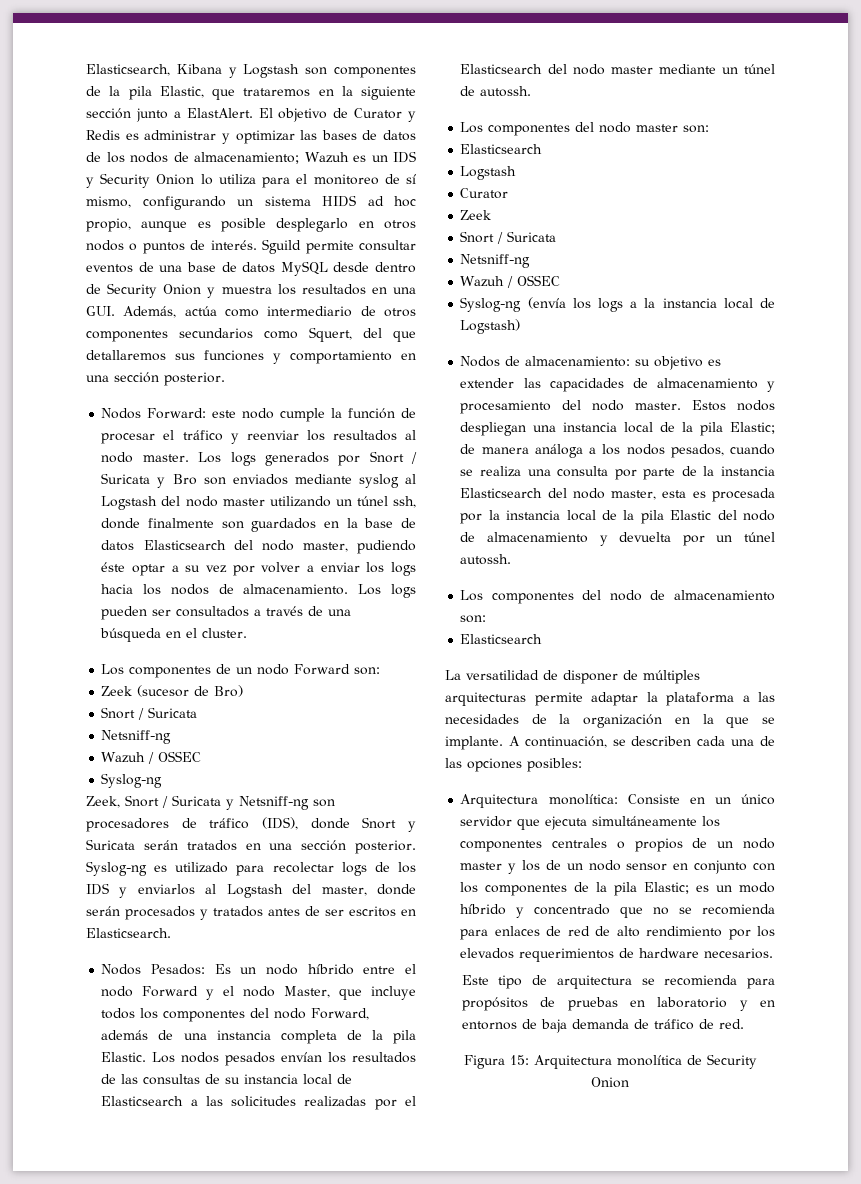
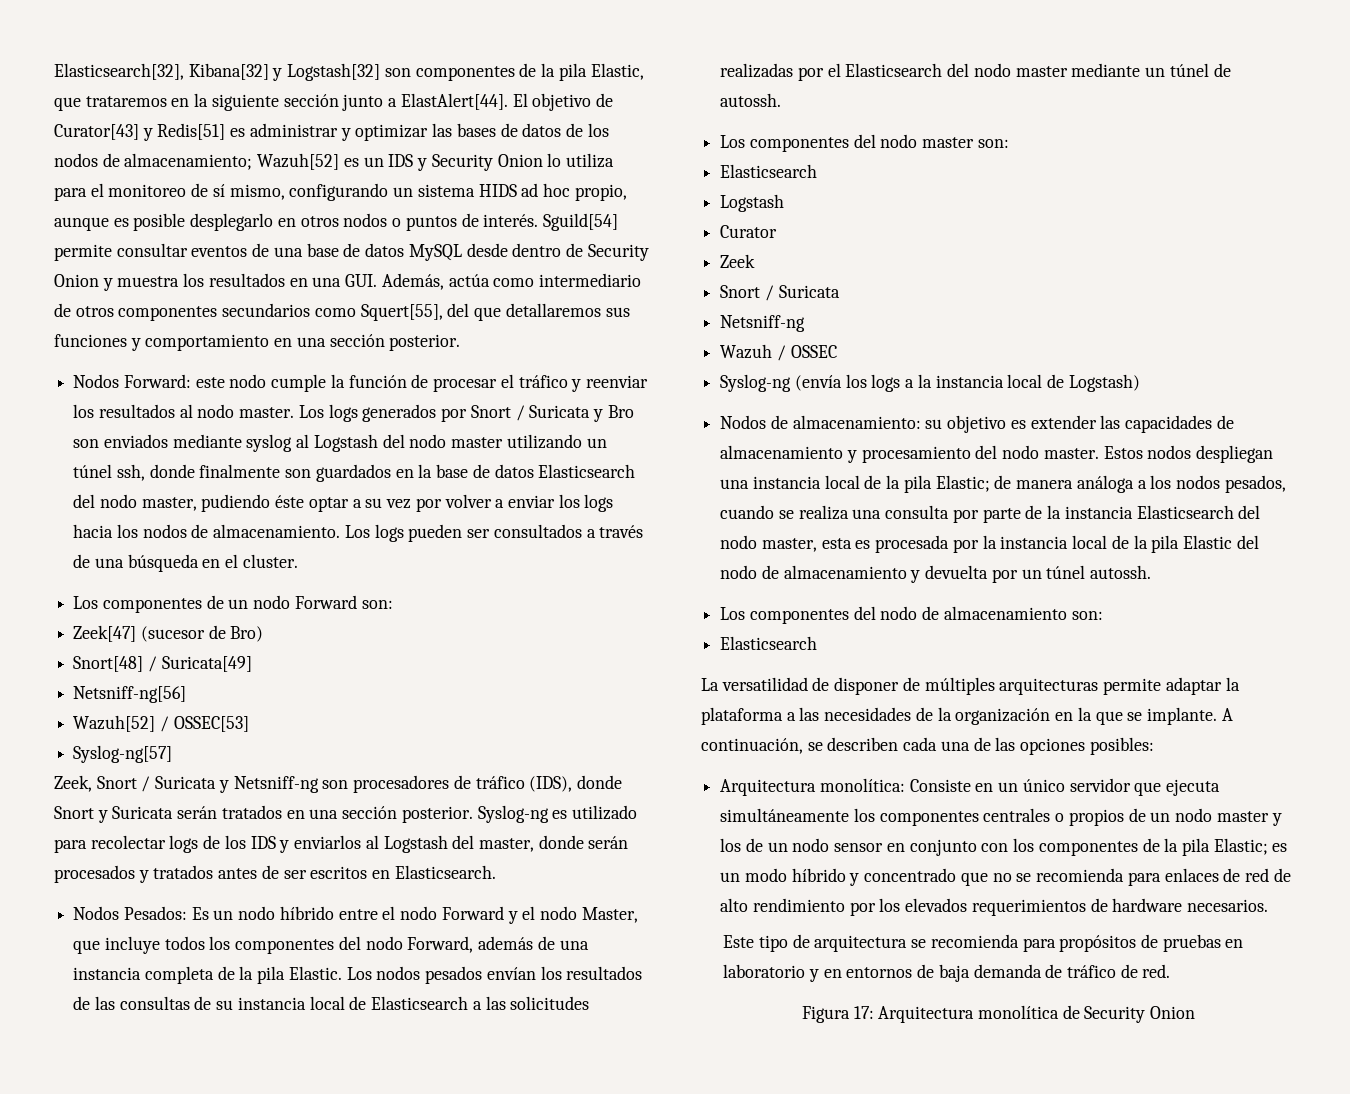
[86,64,300,78] Elasticsearch, Kibana y Logstash -> [54,63,381,81] Elasticsearch[32], Kibana[32] y Logstash[32]
[186,108,253,118] ElastAlert. -> [400,93,508,110] ElastAlert[44].
[354,108,416,122] [86,130,120,140] Curator y Redis -> [54,123,226,141] Curator[43] y Redis[51]
[304,152,349,163] Wazuh -> [257,153,340,170] Wazuh[52]
[262,239,302,254] Sguild -> [542,213,618,231] Sguild[54]
[309,327,352,342] Squert, -> [360,304,443,321] Squert[55],
[101,686,133,696] Zeek -> [73,625,137,642] Zeek[47]
[101,707,198,720] [101,730,172,744] [101,751,202,764] [101,773,163,788] Snort / Suricata // Netsniff-ng // Wazuh / OSSEC // Syslog-ng -> [73,656,252,672] [73,686,187,703] [73,715,249,732] [73,745,173,763] Snort[48] / Suricata[49] // Netsniff-ng[56] // Wazuh[52] / OSSEC[53] // Syslog-ng[57]
[509,1055,529,1065] 15: -> [853,1006,874,1019] 17:

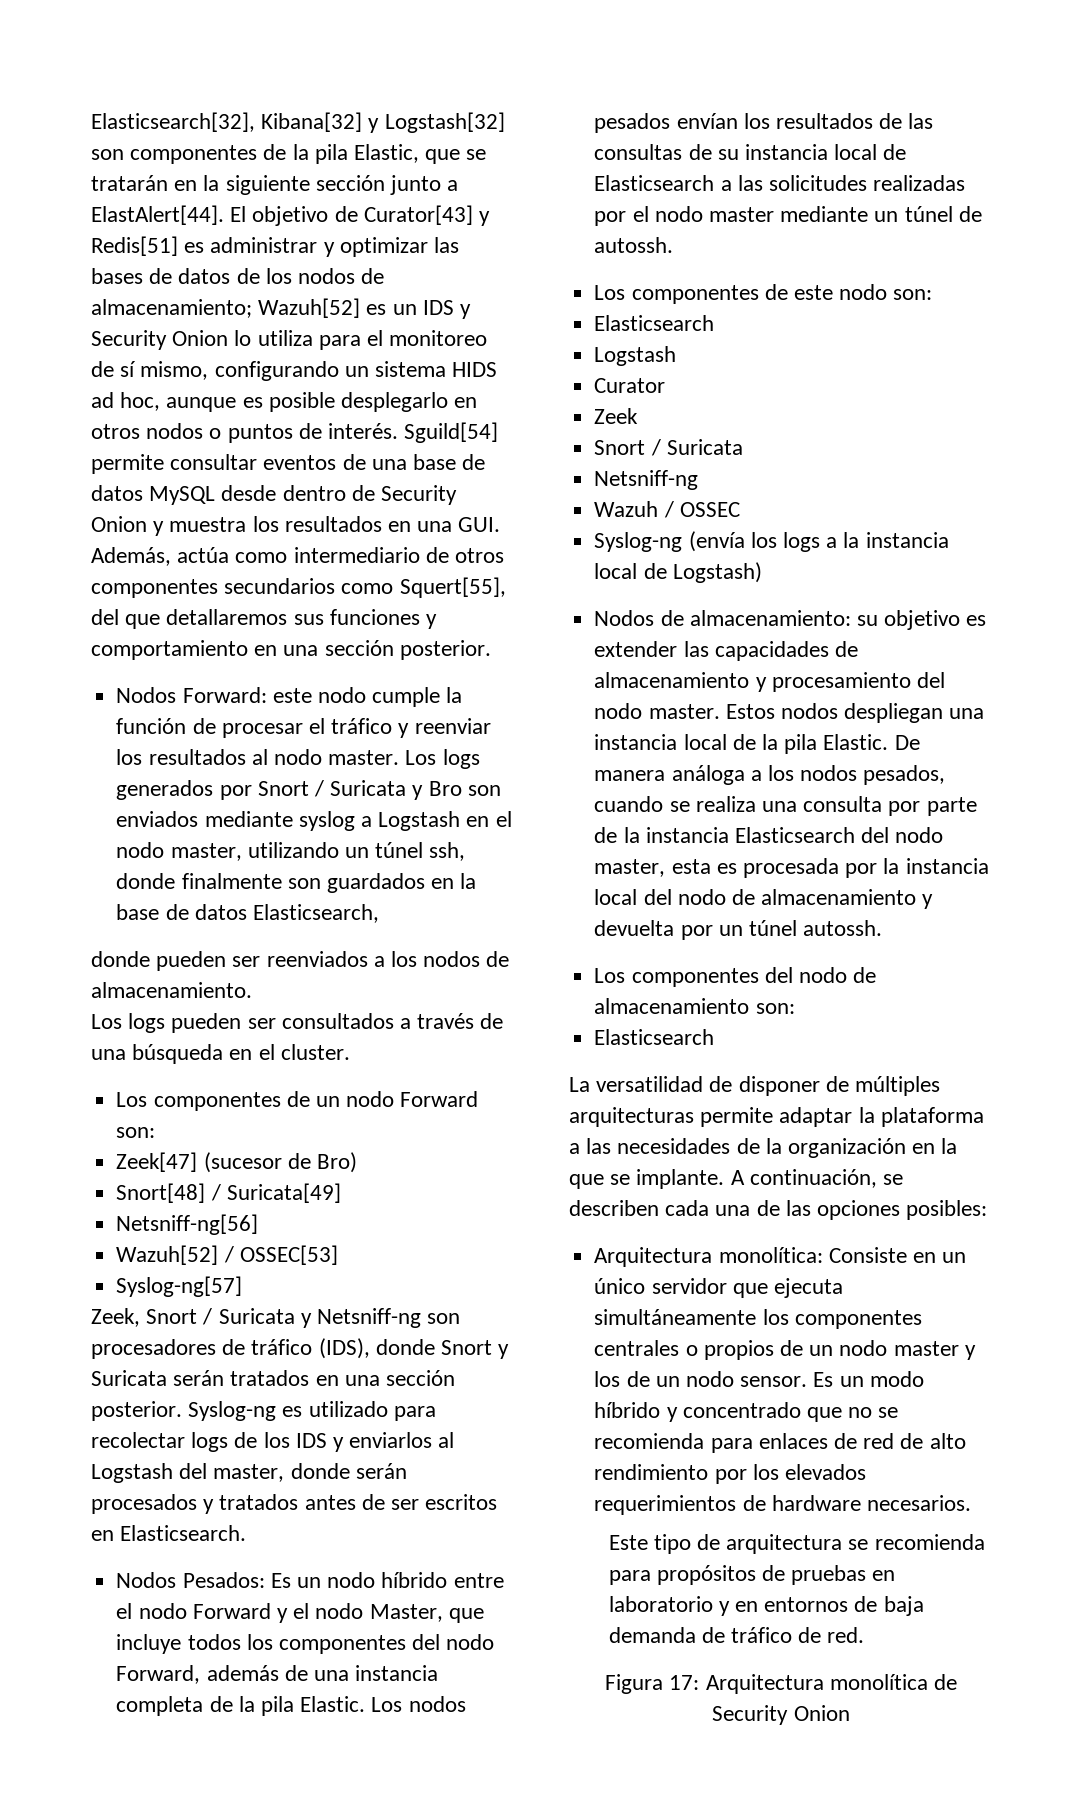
[85,96,167,107] trataremos -> [466,149,487,160] [91,175,168,191] se tratarán
[542,183,627,201] hoc propio, -> [120,392,161,411] hoc,
[296,434,504,452] al Logstash del nodo master -> [360,811,512,831] [116,842,242,861] a Logstash en el nodo master,
[538,464,636,478] [73,494,614,512] [73,524,114,538] Elasticsearch del nodo master, pudiendo éste optar a su vez por volver a enviar los logs hacia -> [252,904,379,923] [91,951,385,971] Elasticsearch, // donde pueden ser reenviados a
(341, 531) none -> (252, 990) //
[845,63,970,77] Elasticsearch del -> (649, 214) none
[853,134,975,148] del nodo master -> [764,284,888,300] de este nodo
[935,475,1012,492] Elastic; de -> [823,734,920,750] Elastic. De
[1111,535,1232,553] de la pila Elastic -> (638, 897) none
[834,838,1288,856] sensor en conjunto con los componentes de la pila Elastic; es -> [740,1372,834,1387] sensor. Es

